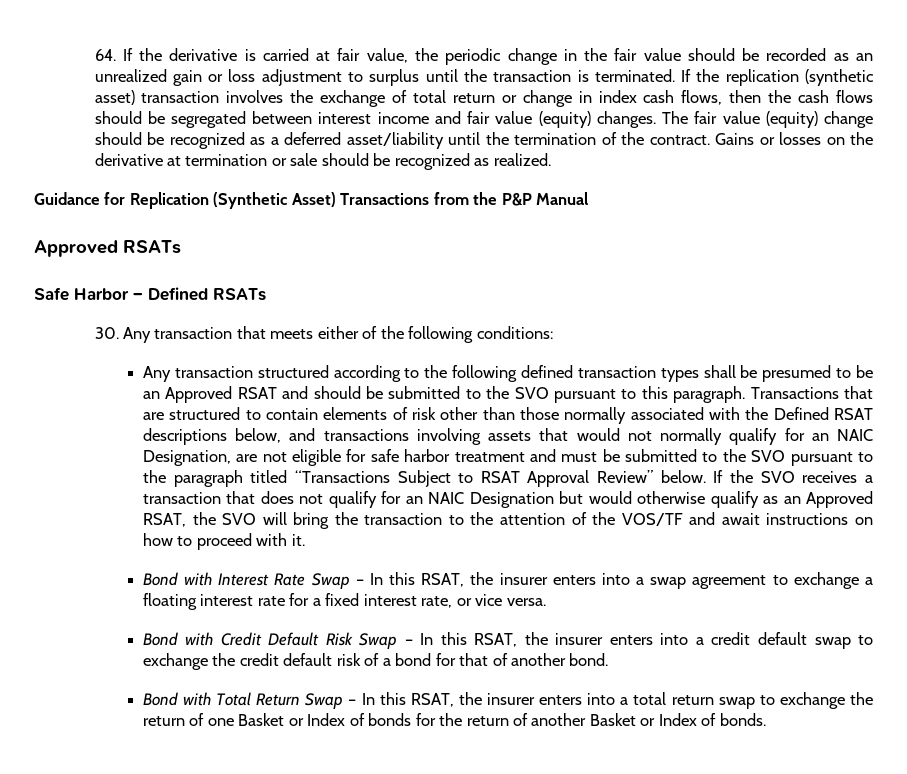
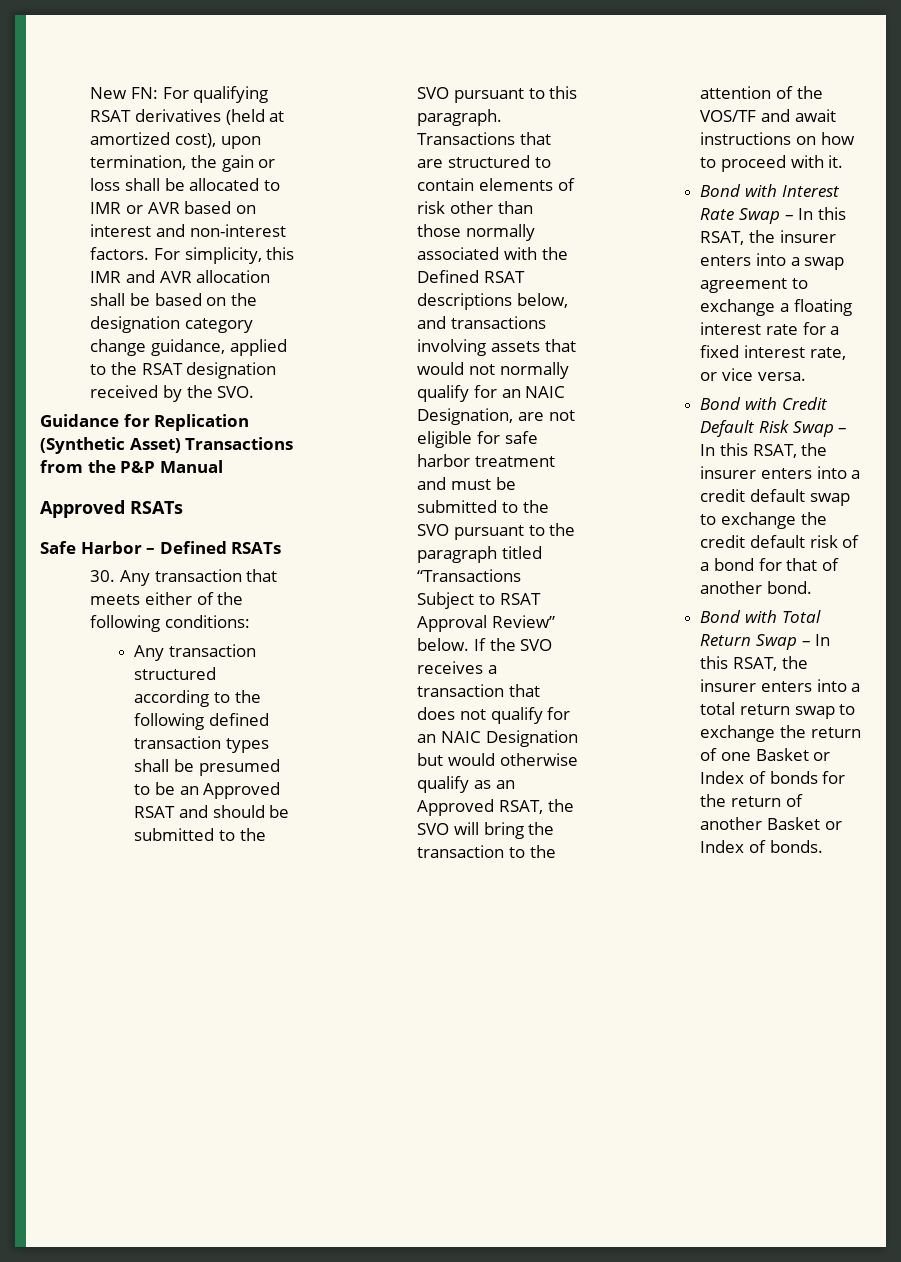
[94,48,873,65] [94,69,875,86] [94,90,873,107] [94,111,873,128] [94,132,873,149] [94,153,551,170] 64. If the derivative is carried at fair value, the periodic change in the fair value should be recorded as an unrealized gain or loss adjustment to surplus until the transaction is terminated. If the replication (synthetic asset) transaction involves the exchange of total return or change in index cash flows, then the cash flows should be segregated between interest income and fair value (equity) changes. The fair value (equity) change should be recognized as a deferred asset/liability until the termination of the contract. Gains or losses on the derivative at termination or sale should be recognized as realized. -> [90,86,269,103] [90,109,285,125] [90,132,261,149] [90,155,276,172] [90,178,280,191] [90,201,256,214] [90,224,286,237] [90,247,295,264] [90,270,271,283] [90,293,257,306] [90,316,254,333] [90,339,287,356] [90,362,277,379] [90,385,255,402] New FN: For qualifying RSAT derivatives (held at amortized cost), upon termination, the gain or loss shall be allocated to IMR or AVR based on interest and non-interest factors. For simplicity, this IMR and AVR allocation shall be based on the designation category change guidance, applied to the RSAT designation received by the SVO.

